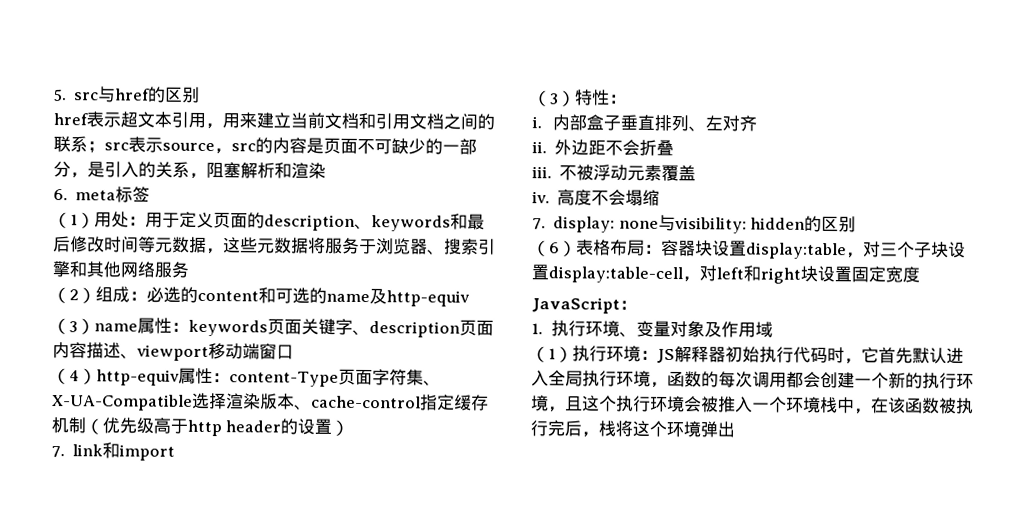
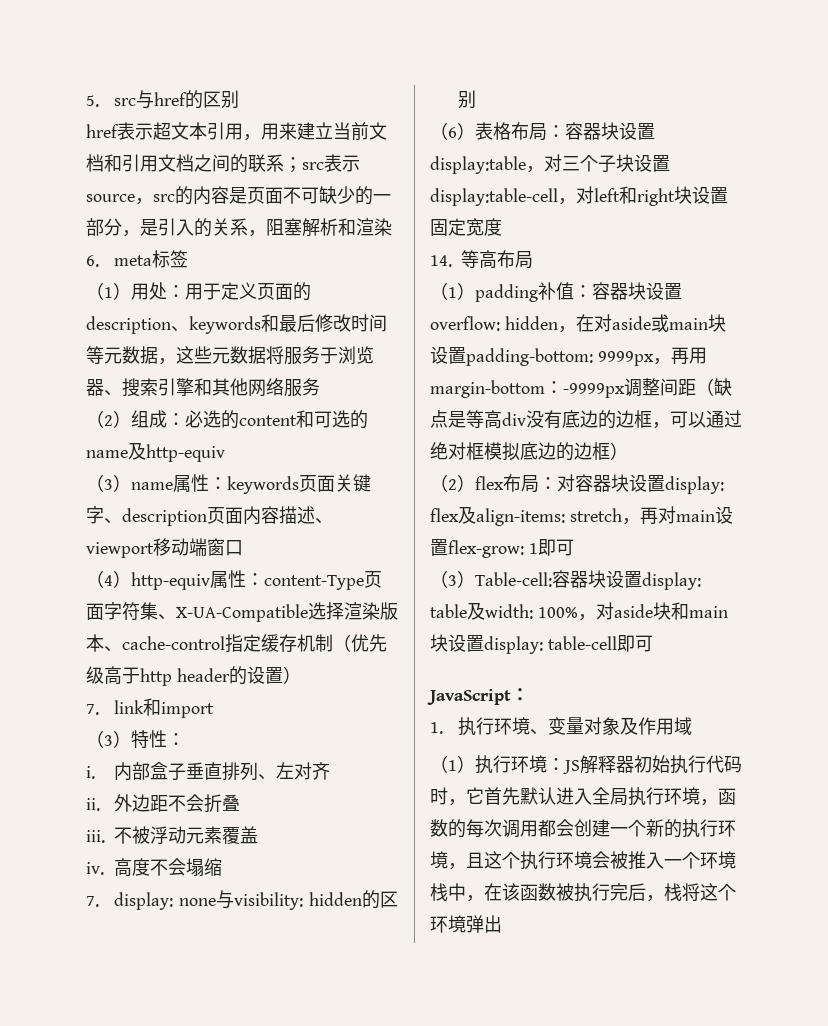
(920, 274) none -> [430,250,533,269] [430,282,682,302] [430,314,726,333] [430,346,707,366] [430,378,732,398] [430,410,742,429] [430,442,628,461] [430,474,724,494] [430,506,733,526] [430,539,574,558] [430,570,701,590] [430,602,728,621] [430,634,653,654] // 14.等高布局 // （1）padding补值：容器块设置overflow: hidden，在对aside或main块设置padding-bottom: 9999px，再用margin-bottom：-9999px调整间距（缺点是等高div没有底边的边框，可以通过绝对框模拟底边的边框） // （2）flex布局：对容器块设置display: flex及align-items: stretch，再对main设置flex-grow: 1即可 // （3）Table-cell:容器块设置display: table及width: 100%，对aside块和main块设置display: table-cell即可

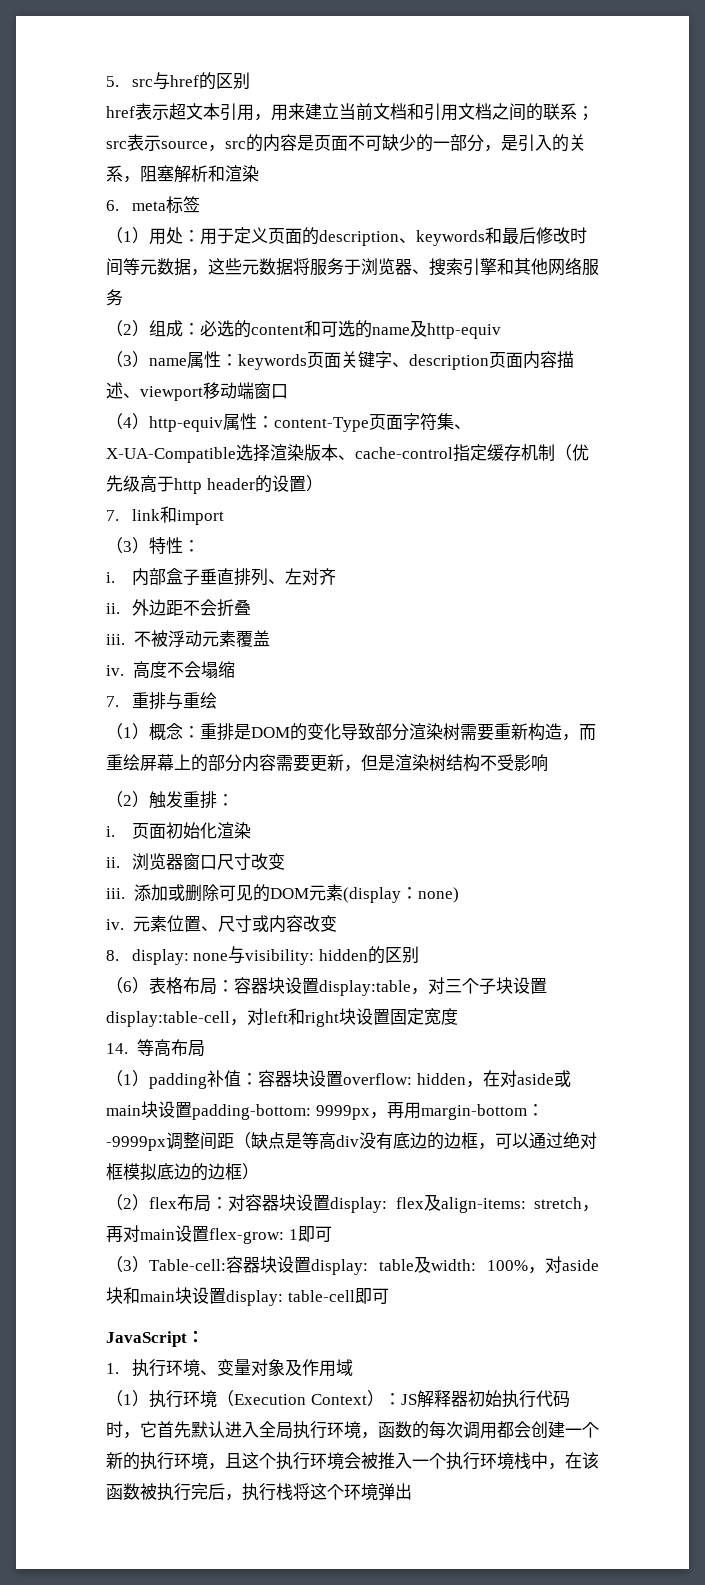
(99, 901) none -> [131,692,217,710] [106,723,596,741] [106,754,548,772] [106,791,234,809] [106,822,251,839] [106,853,285,870] [106,884,459,903] [106,915,337,933] [106,950,119,961] 重排与重绘 // （1）概念：重排是DOM的变化导致部分渲染树需要重新构造，而重绘屏幕上的部分内容需要更新，但是渲染树结构不受影响 // （2）触发重排： // i.页面初始化渲染 // ii.浏览器窗口尺寸改变 // iii.添加或删除可见的DOM元素(display：none) // iv.元素位置、尺寸或内容改变 // 8.
(547, 764) none -> [217,1390,384,1407] （Execution Context）
(700, 860) none -> [446,1452,480,1470] 执行
(664, 898) none -> [242,1483,276,1501] 执行

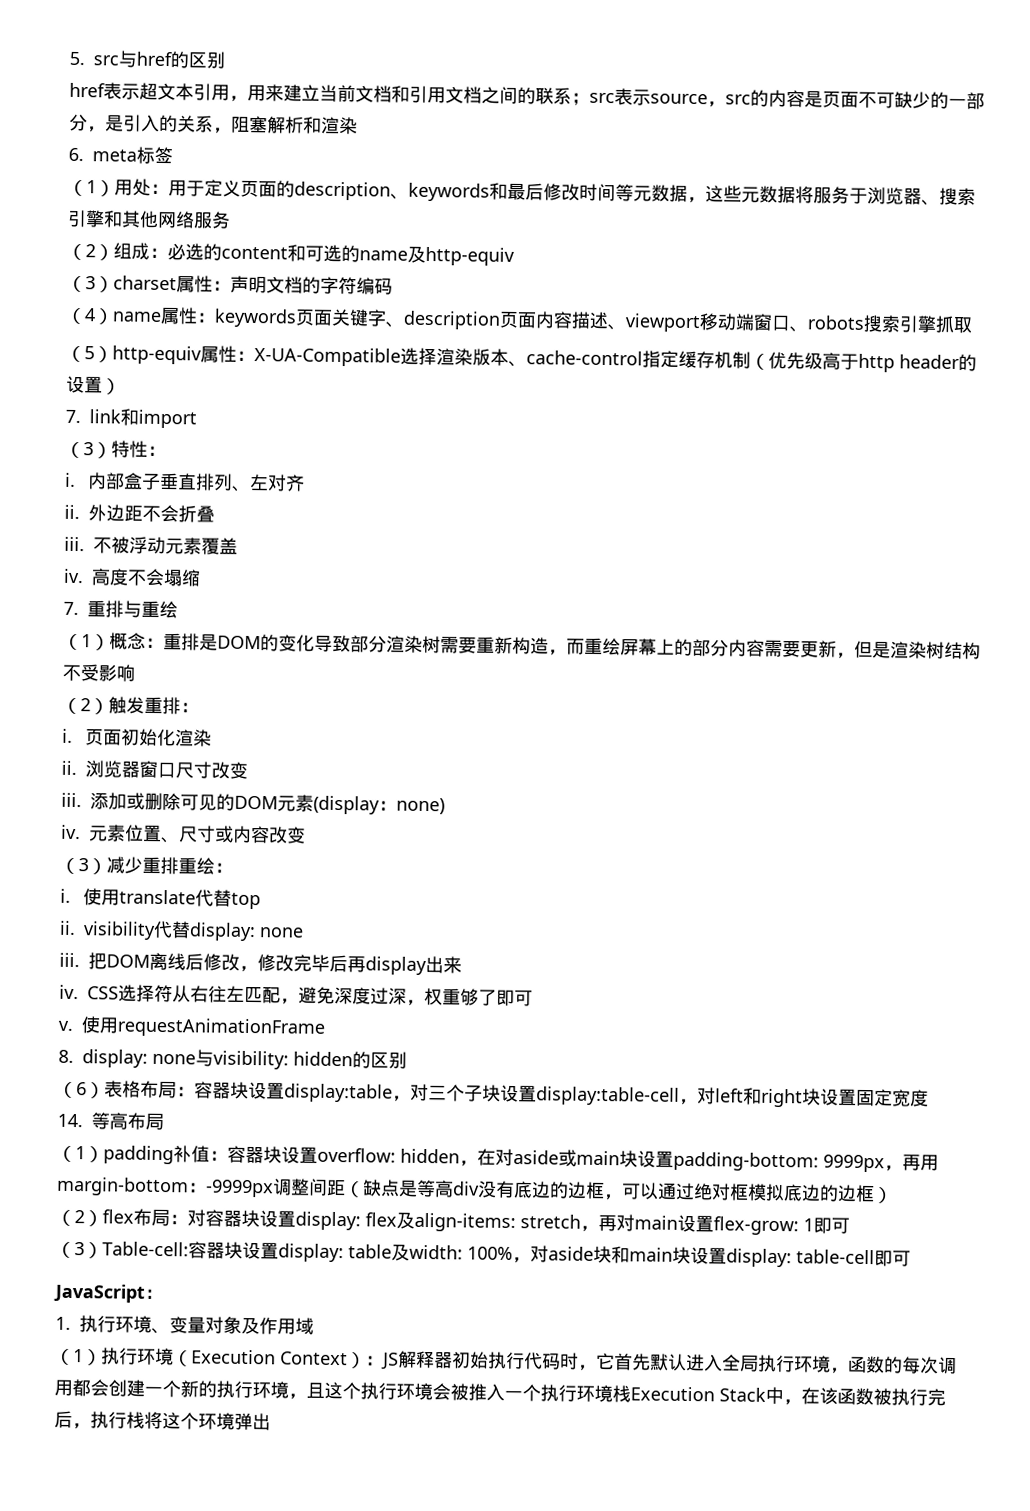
(149, 359) none -> [113,275,393,295] [66,307,114,325] charset属性：声明文档的字符编码 // （4）
[106,413,132,430] // （4 -> [789,314,973,334] [66,345,95,363] 、robots搜索引擎抓取 // （5
[274,413,471,432] content-Type页面字符集、 -> (255, 356) none
(337, 923) none -> [60,856,233,875] [60,888,262,910] [59,920,304,942] [59,952,462,976] [59,984,533,1007] [58,1016,326,1038] // （3）减少重排重绘： // i.使用translate代替top // ii. visibility代替display: none // iii.把DOM离线后修改，修改完毕后再display出来 // iv. CSS选择符从右往左匹配，避免深度过深，权重够了即可 // v.使用requestAnimationFrame
(531, 1460) none -> [630,1386,766,1402] Execution Stack

